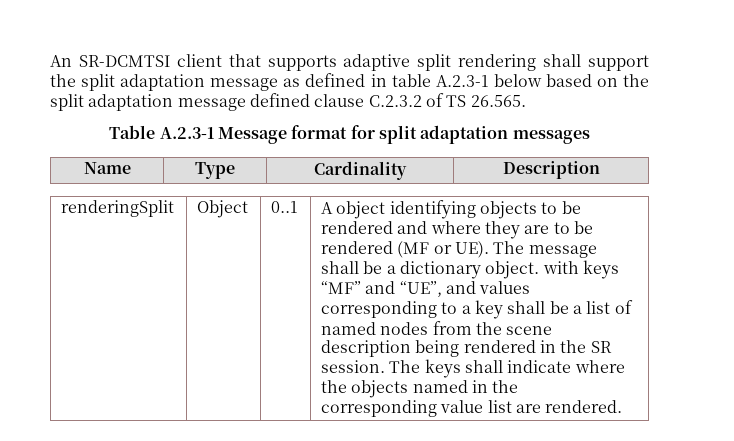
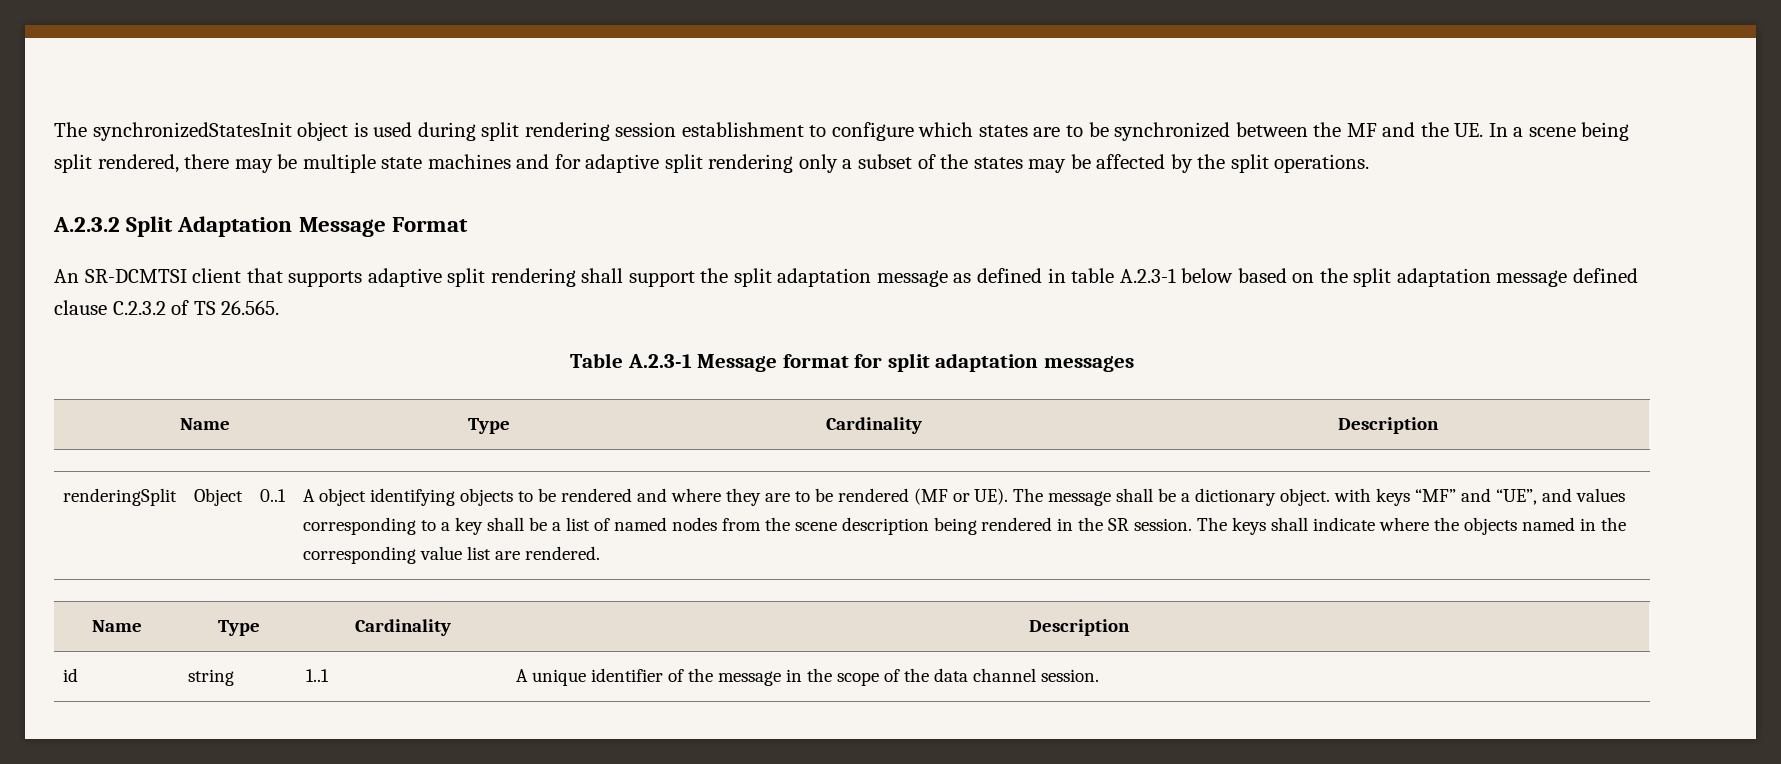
(50, 61) none -> [54,122,1630,141] [54,154,1370,173] [53,216,468,237] The synchronizedStatesInit object is used during split rendering session establishment to configure which states are to be synchronized between the MF and the UE. In a scene being split rendered, there may be multiple state machines and for adaptive split rendering only a subset of the states may be affected by the split operations. // A.2.3.2 Split Adaptation Message Format //
(623, 406) none -> [92,620,142,632] [217,620,260,636] [354,619,451,636] [1028,619,1130,636] [62,668,78,682] [187,669,234,686] [305,669,329,682] [515,668,1099,686] // Name | Type | Cardinality | Description // id | string | 1..1 | A unique identifier of the message in the scope of the data channel session.

